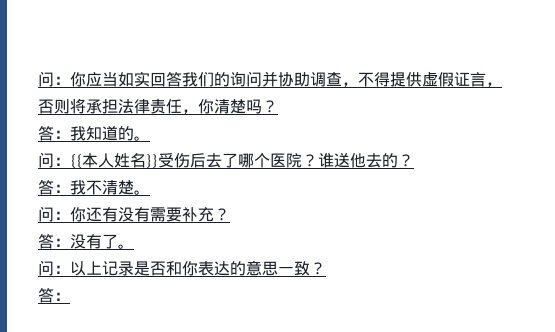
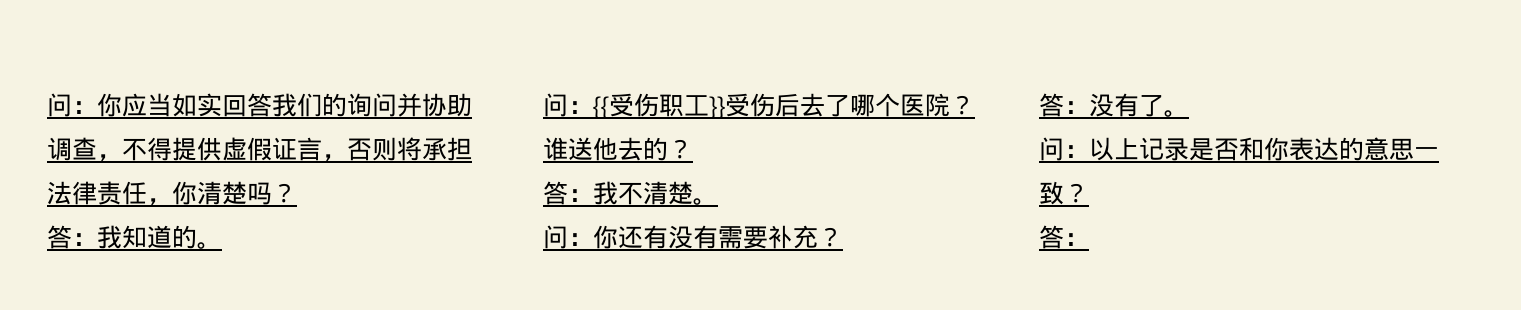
[82,153,146,168] 本人姓名 -> [609,93,709,117] 受伤职工

